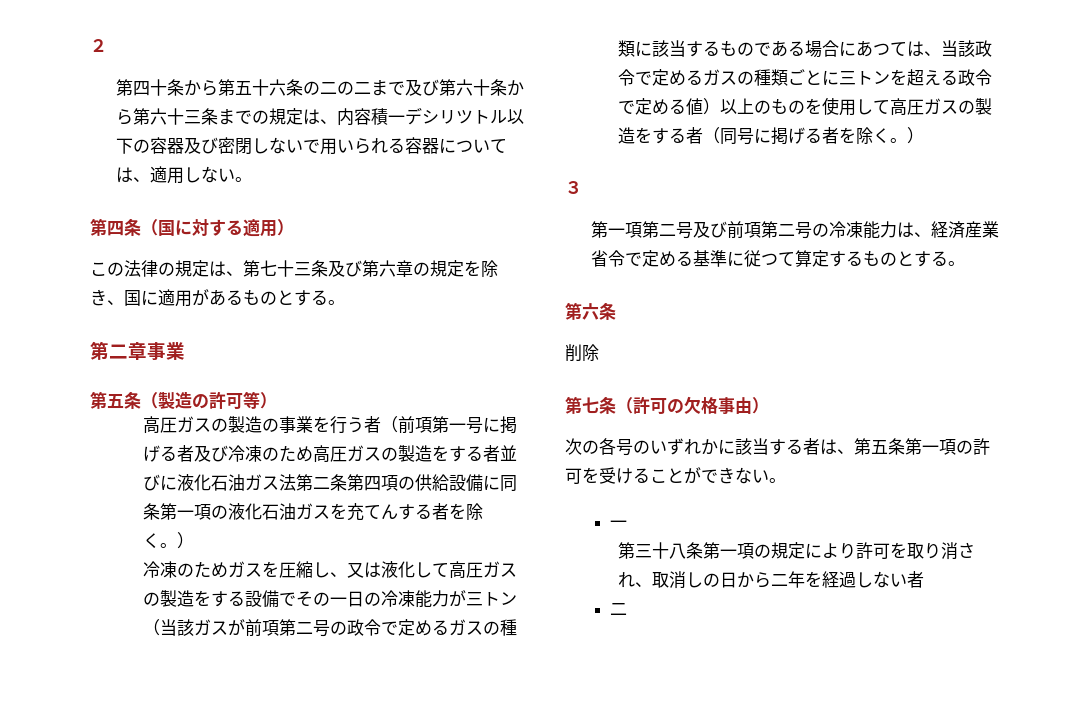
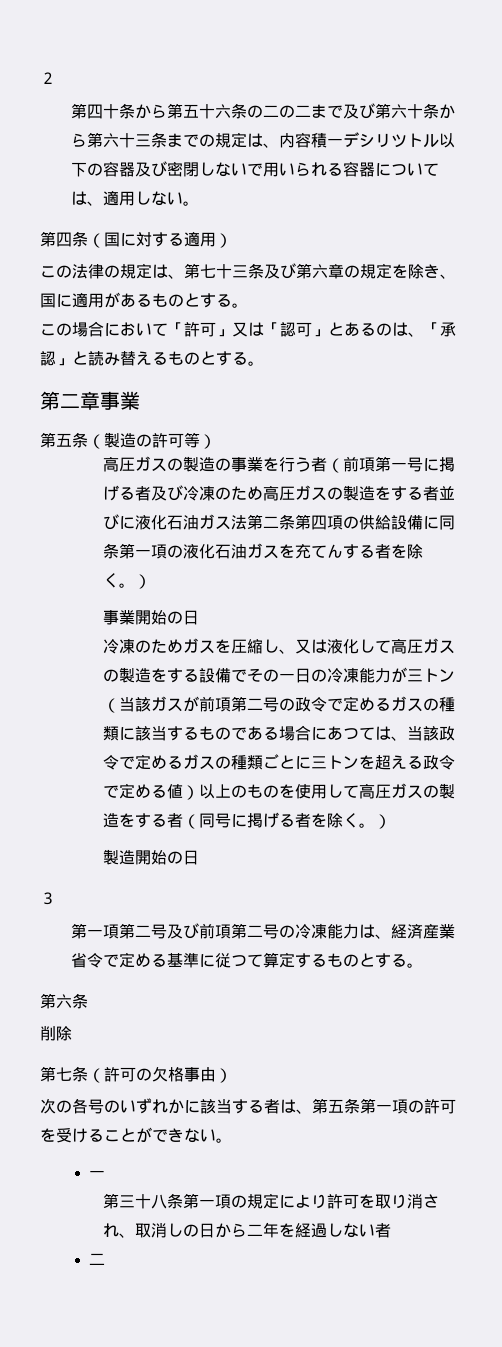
(345, 302) none -> [40,321,456,337] [40,351,264,366] // この場合において「許可」又は「認可」とあるのは、「承認」と読み替えるものとする。
(194, 540) none -> [102,610,199,625] // 事業開始の日
(924, 135) none -> [102,849,199,865] // 製造開始の日

